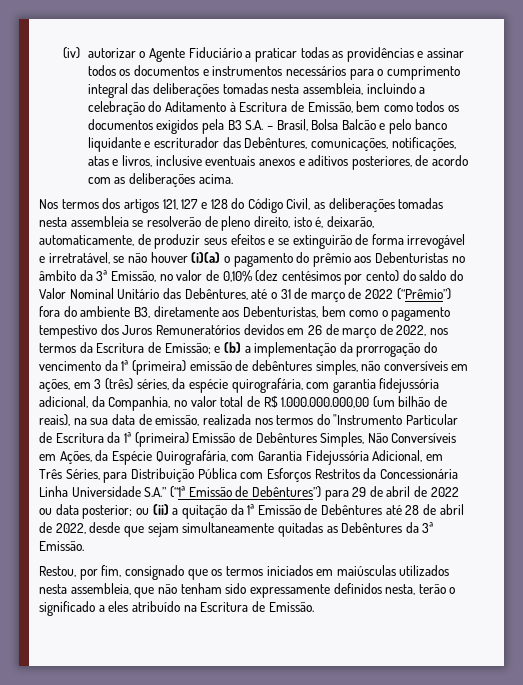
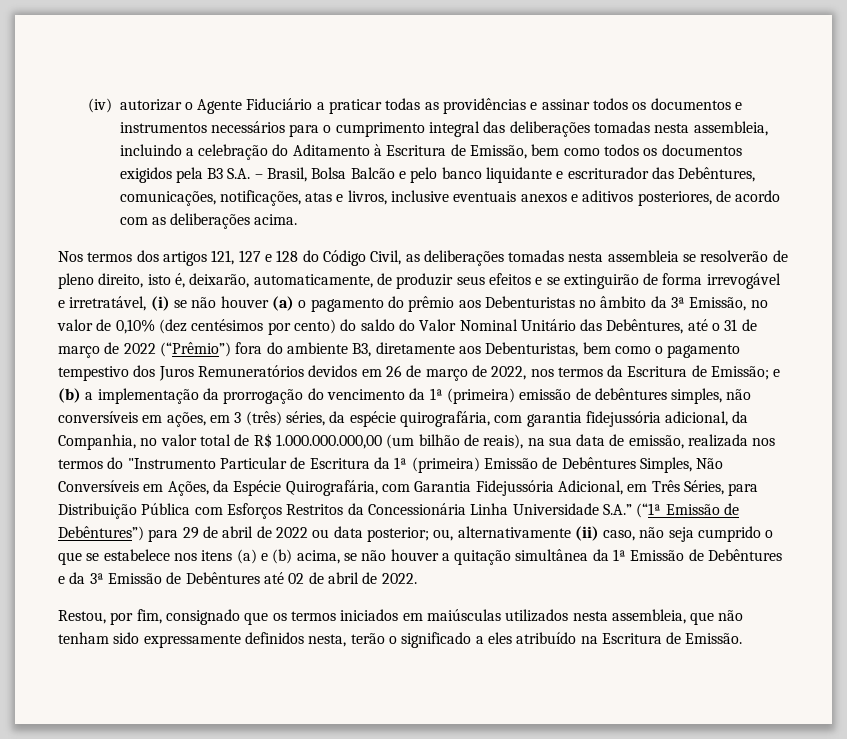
[113,252,221,263] se não houver (i)(a) -> [150,296,294,311] (i) se não houver (a)
[135,504,169,515] ou (ii) -> [433,526,774,542] [58,549,439,565] ou, alternativamente (ii) caso, não seja cumprido o que se estabelece nos itens (a) e (b) acima, se não houver
(227, 511) none -> [515,549,589,561] simultânea
[385,504,464,515] [39,522,434,537] [39,540,84,551] até 28 de abril de 2022, desde que sejam simultaneamente quitadas as Debêntures da 3ª Emissão. -> [58,572,417,584] e da 3ª Emissão de Debêntures até 02 de abril de 2022.

